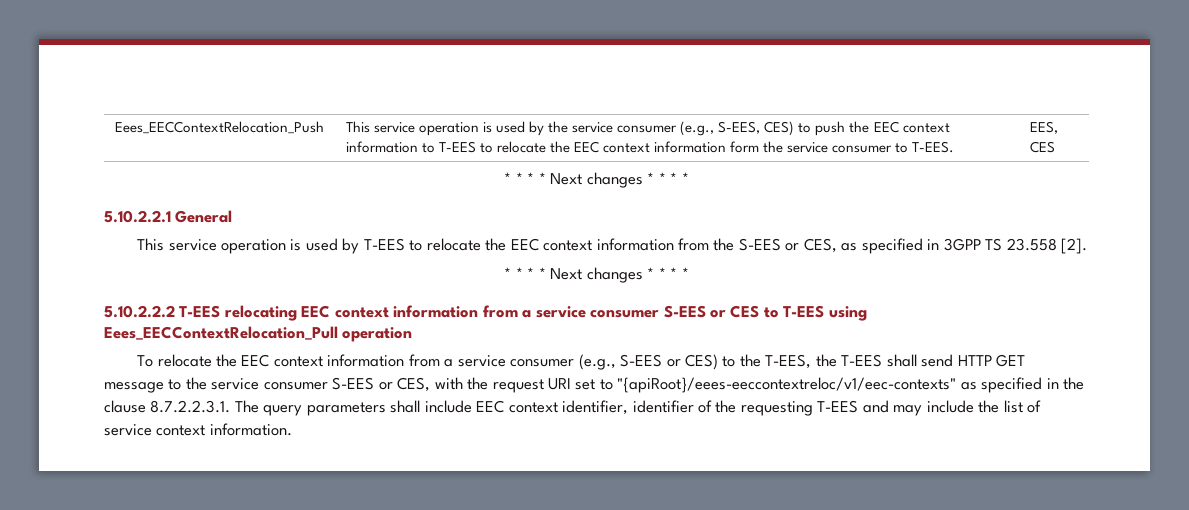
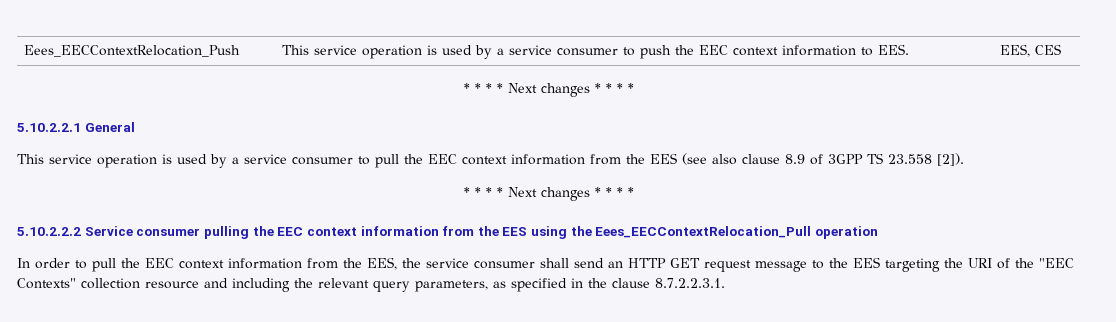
[548,121,795,136] the service consumer (e.g., S-EES, CES) -> [497,45,619,56] a service consumer
[438,141,955,153] T-EES to relocate the EEC context information form the service consumer to T-EES. -> [878,44,910,55] EES.
[363,238,940,254] T-EES to relocate the EEC context information from the S-EES or CES, as specified in -> [232,153,823,168] a service consumer to pull the EEC context information from the EES (see also clause 8.9 of
[1061,238,1088,254] [2]. -> [937,153,964,166] [2]).
[179,305,867,321] [104,326,413,342] [137,354,883,370] T-EES relocating EEC context information from a service consumer S-EES or CES to T-EES using Eees_EECContextRelocation_Pull operation // To relocate the EEC context information from a service consumer (e.g., S-EES or CES) to the T-EES, the T-EES -> [84,226,879,239] [17,257,535,272] Service consumer pulling the EEC context information from the EES using the Eees_EECContextRelocation_Pull operation // In order to pull the EEC context information from the EES, the service consumer
(954, 360) none -> [608,261,623,268] an
(1026, 360) none -> [704,260,751,272] request
[211,377,957,393] service consumer S-EES or CES, with the request URI set to "{apiRoot}/eees-eeccontextreloc/v1/eec-contexts" -> [853,257,1074,272] [17,278,488,292] EES targeting the URI of the "EEC Contexts" collection resource and including the relevant query parameters,
[234,400,1042,416] [104,423,292,436] The query parameters shall include EEC context identifier, identifier of the requesting T-EES and may include the list of service context information. -> (725, 283) none

